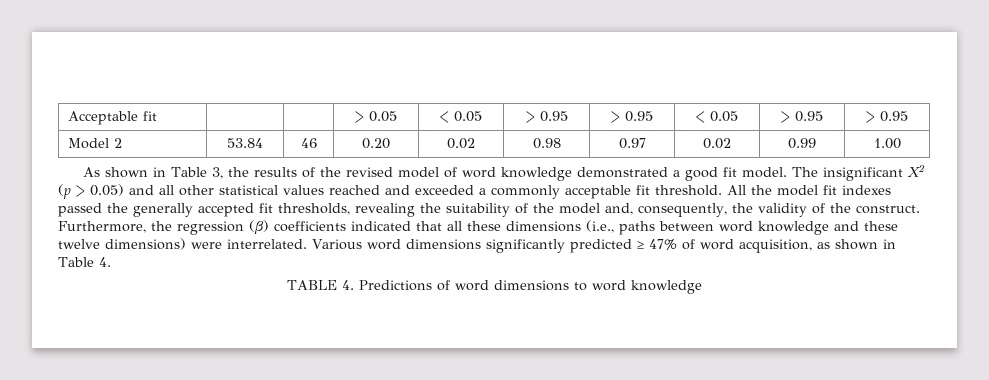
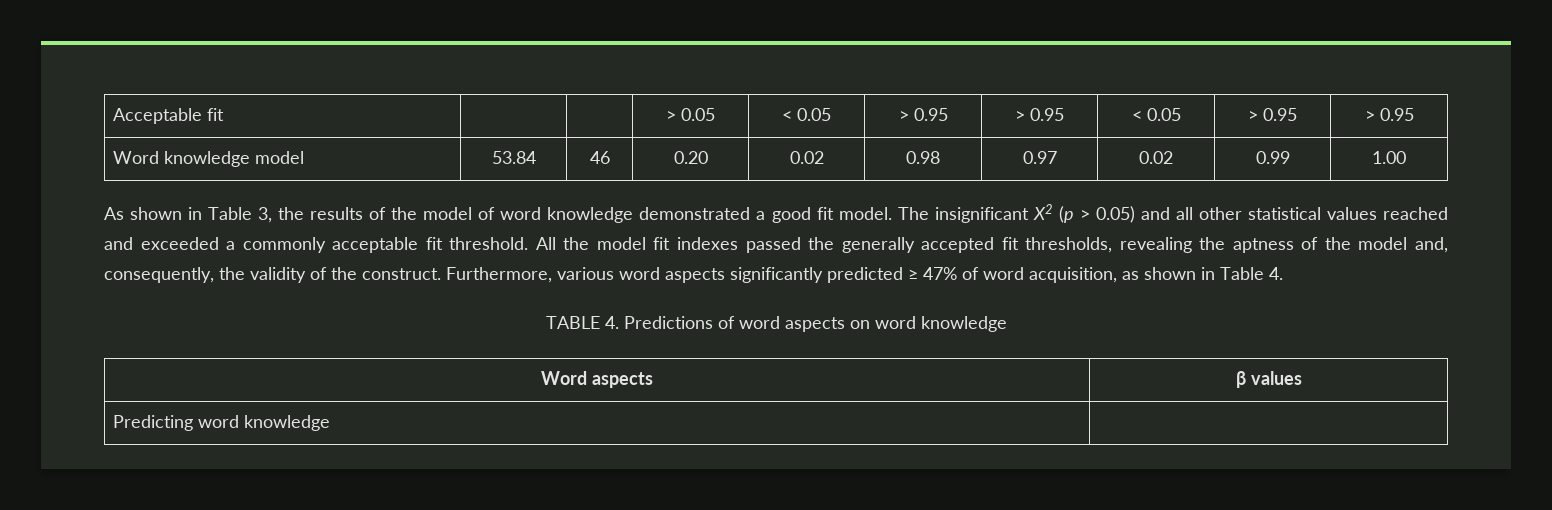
[68,138,123,149] Model 2 -> [113,151,305,167] Word knowledge model
[345,167,393,177] revised -> (418, 213) none
[446,203,510,217] suitability -> [1232,238,1294,253] aptness
[151,220,898,235] [58,238,481,250] the regression (β) coefficients indicated that all these dimensions (i.e., paths between word knowledge and these twelve dimensions) were interrelated. Various word dimensions -> [557,267,725,283] various word aspects
[493,280,702,294] dimensions to word knowledge -> [784,316,1007,332] [541,371,653,388] [1235,371,1302,388] [113,415,331,431] aspects on word knowledge // Word aspects | β values // Predicting word knowledge |

